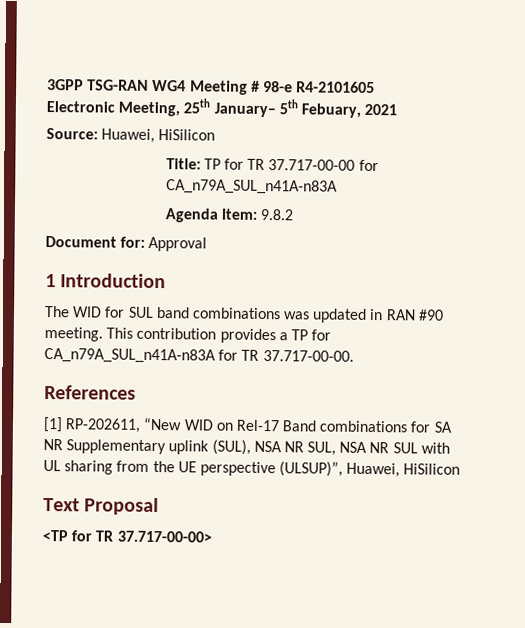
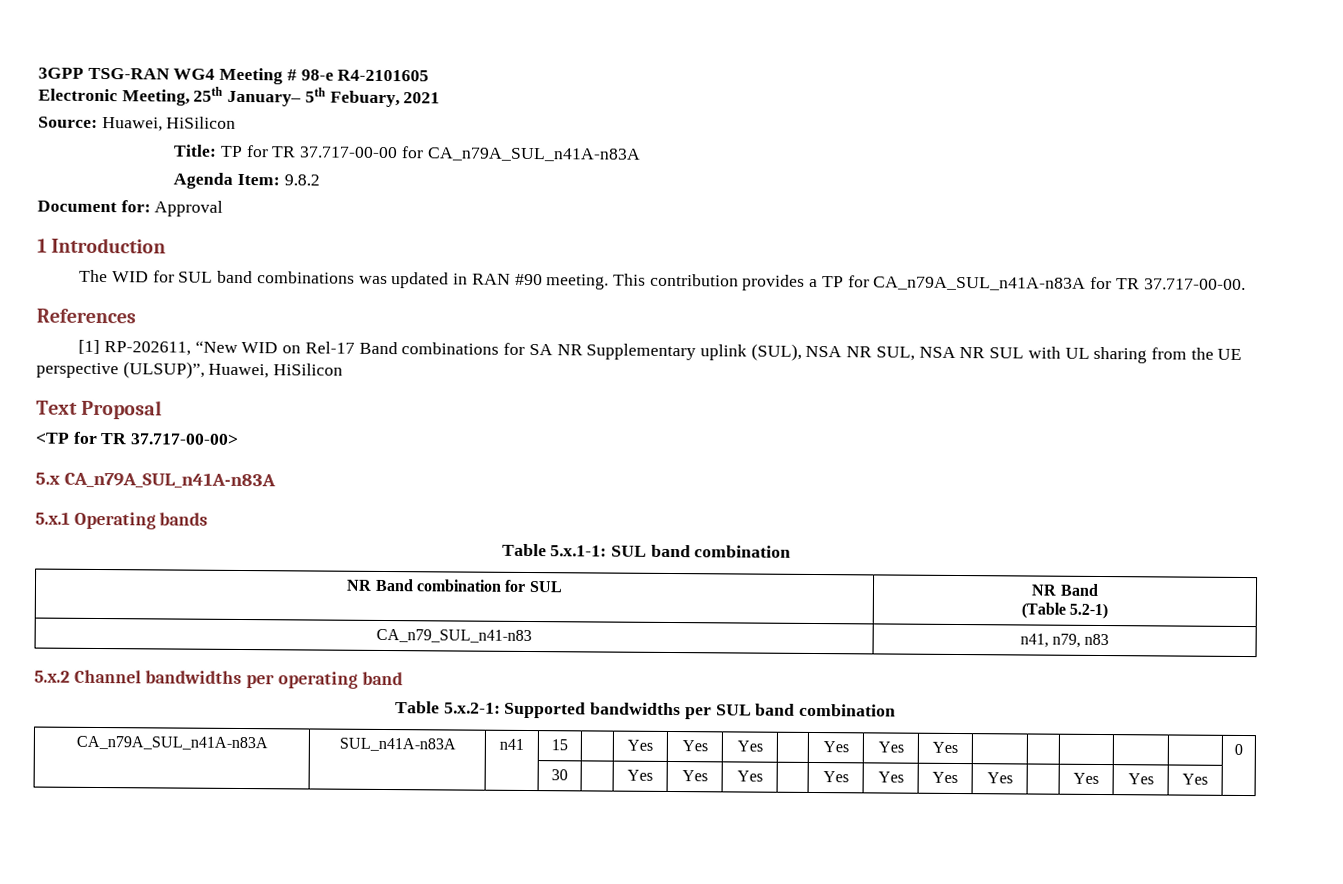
(212, 536) none -> [35,471,276,490] [35,511,209,530] [501,543,792,558] [346,578,563,593] [1031,583,1099,596] [1020,602,1109,620] [376,628,532,644] [1019,633,1110,648] [34,669,403,689] [394,701,897,720] [75,735,268,751] [338,737,456,752] [499,738,524,750] [551,739,568,751] [627,739,653,751] [681,740,708,752] [736,740,763,752] [822,741,849,753] [877,741,904,753] [932,741,958,754] [1234,743,1243,755] [551,769,568,781] [627,769,653,781] [681,770,708,782] [736,770,763,782] [822,771,849,783] [877,771,904,783] [932,771,958,784] [986,772,1013,784] [1073,772,1099,784] [1127,773,1154,785] [1182,773,1208,785] // 5.x CA_n79A_SUL_n41A-n83A // 5.x.1 Operating bands // Table 5.x.1-1: SUL band combination // NR Band combination for SUL | NR Band // (Table 5.2-1) // CA_n79_SUL_n41-n83 | n41, n79, n83 // 5.x.2 Channel bandwidths per operating band // Table 5.x.2-1: Supported bandwidths per SUL band combination // CA_n79A_SUL_n41A-n83A | SUL_n41A-n83A | n41 | 15 | | Yes | Yes | Yes | | Yes | Yes | Yes | | | | | | 0 // | | | 30 | | Yes | Yes | Yes | | Yes | Yes | Yes | Yes | | Yes | Yes | Yes |

